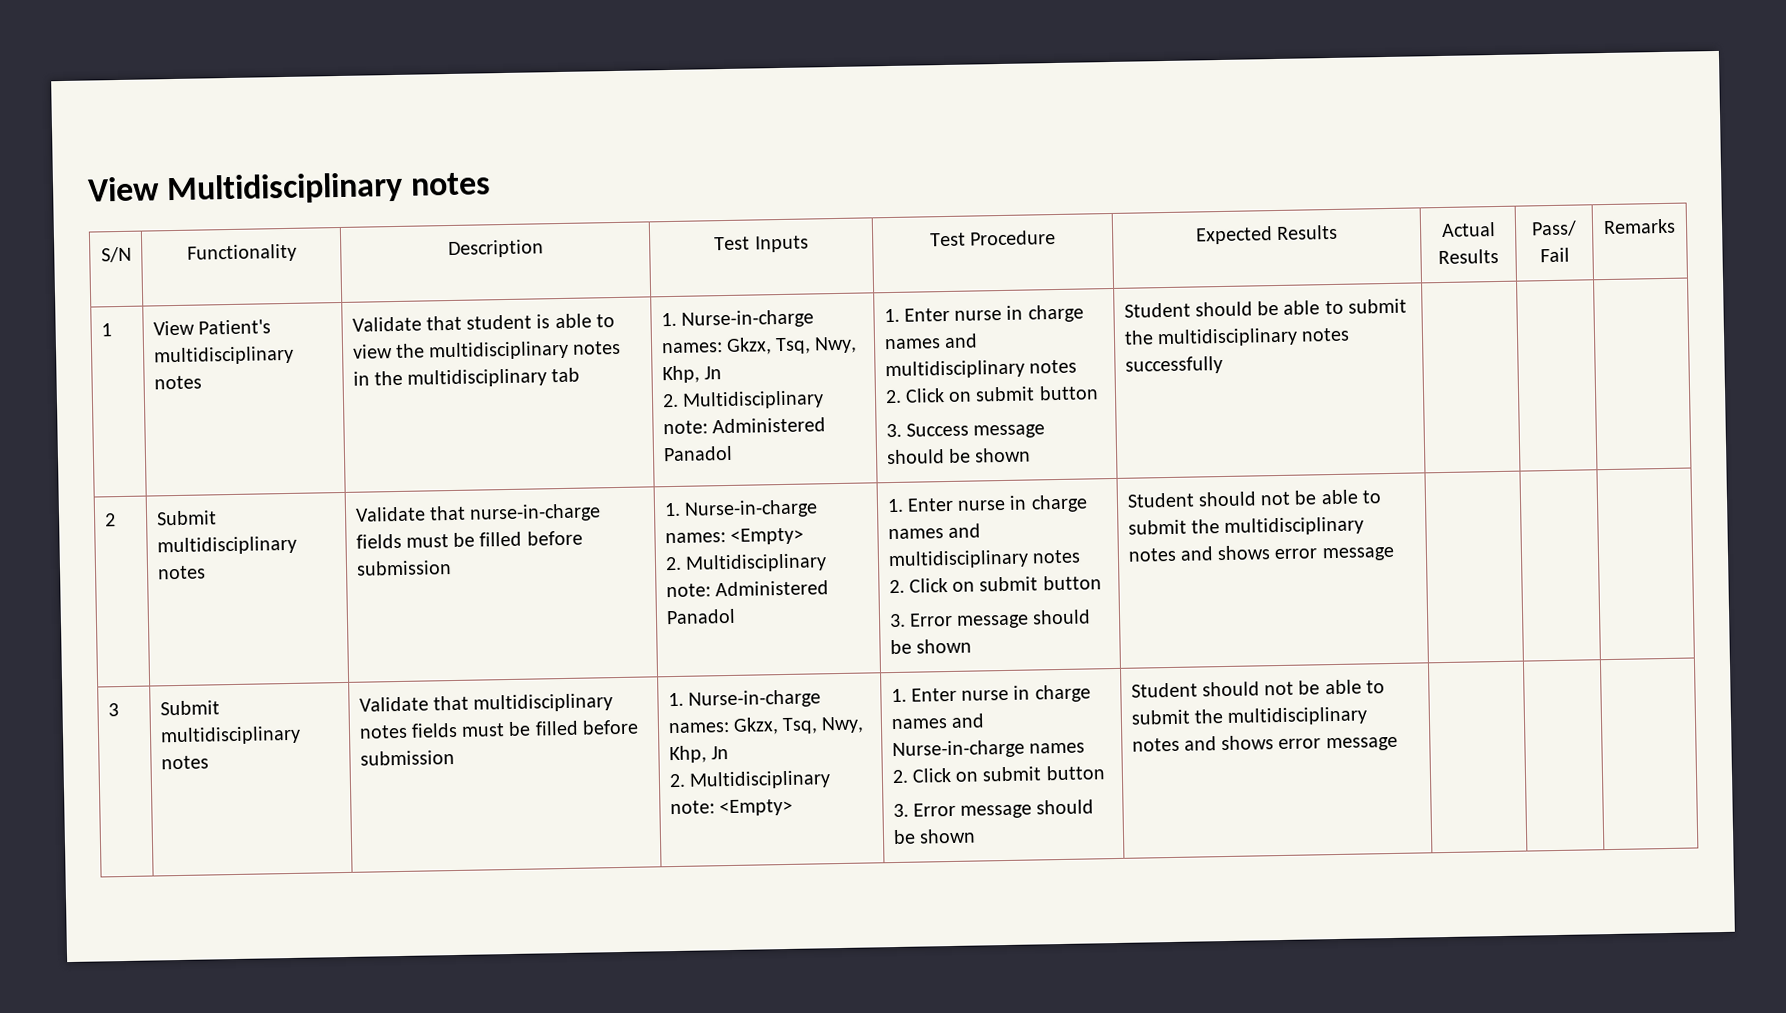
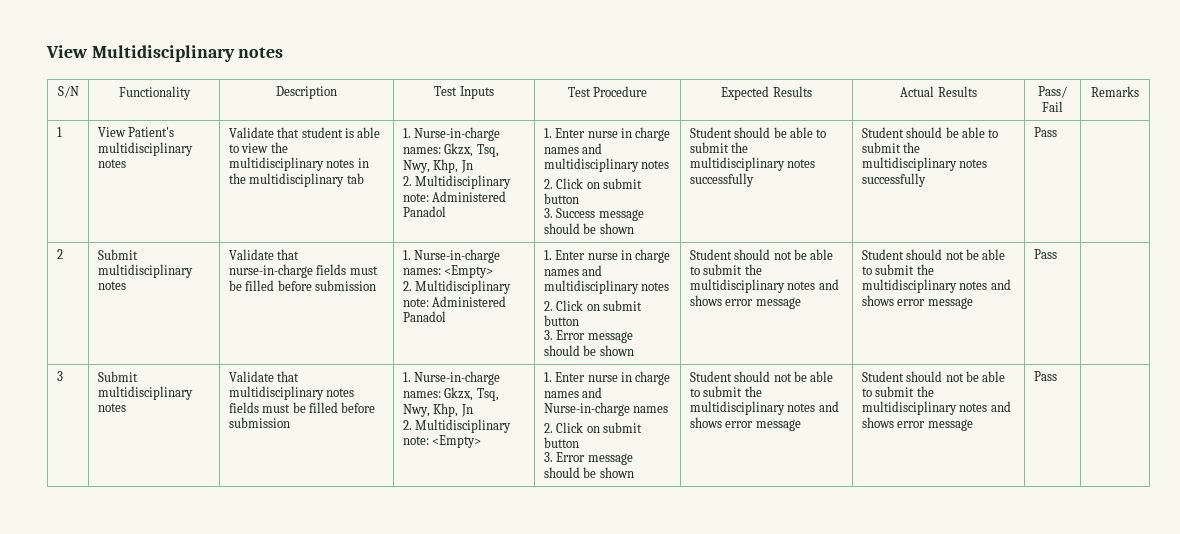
(1223, 365) | -> [861,127,999,138] [861,142,921,153] [861,157,988,171] [861,173,926,187] [1033,127,1057,137] Student should be able to submit the multidisciplinary notes successfully | Pass
(1395, 554) | -> [861,249,1006,260] [861,264,934,275] [861,279,1011,293] [861,295,973,309] [1033,249,1057,259] Student should not be able to submit the multidisciplinary notes and shows error message | Pass
(1398, 744) | -> [861,371,1006,382] [861,386,934,397] [861,401,1011,415] [861,417,973,431] [1033,371,1057,381] Student should not be able to submit the multidisciplinary notes and shows error message | Pass

